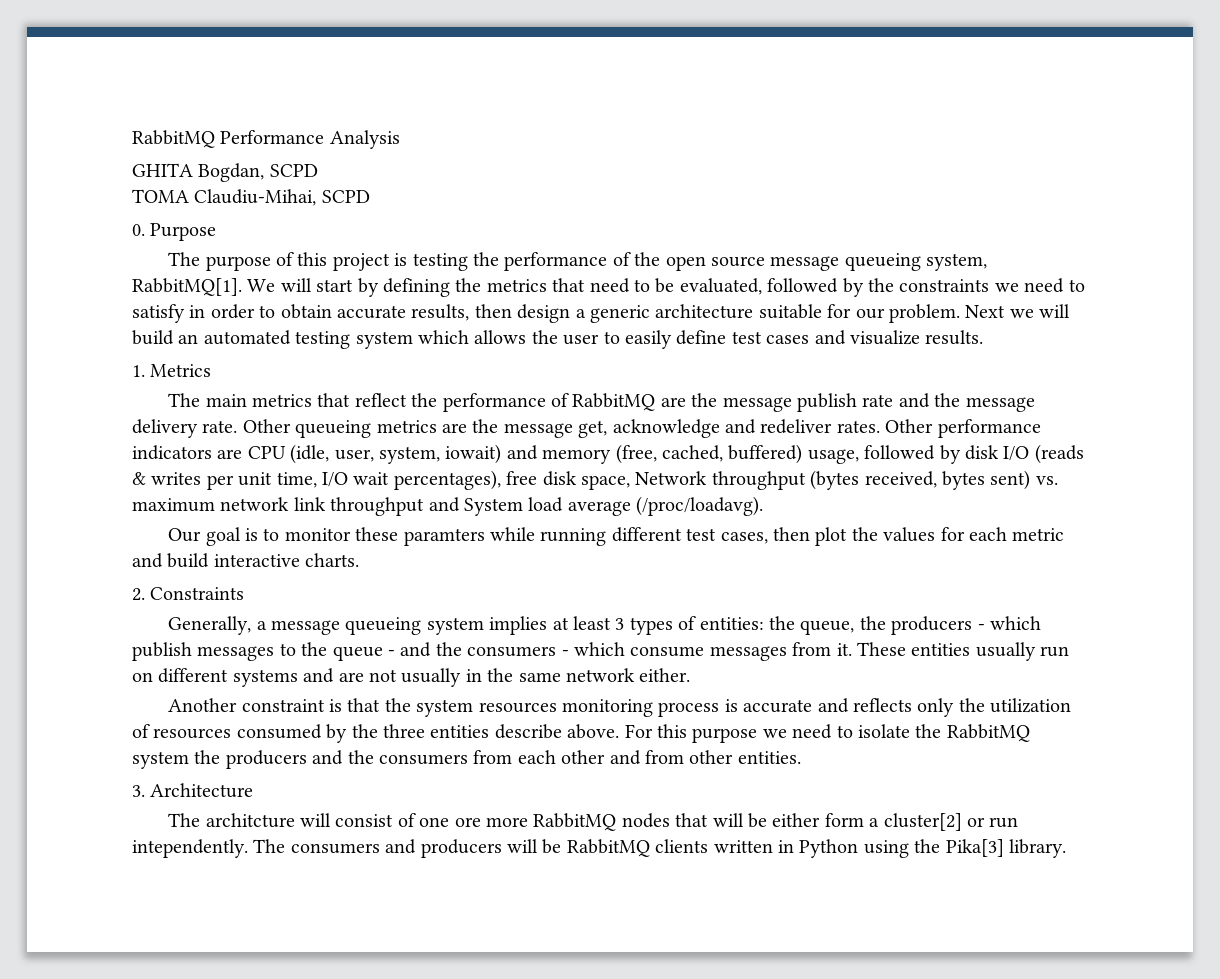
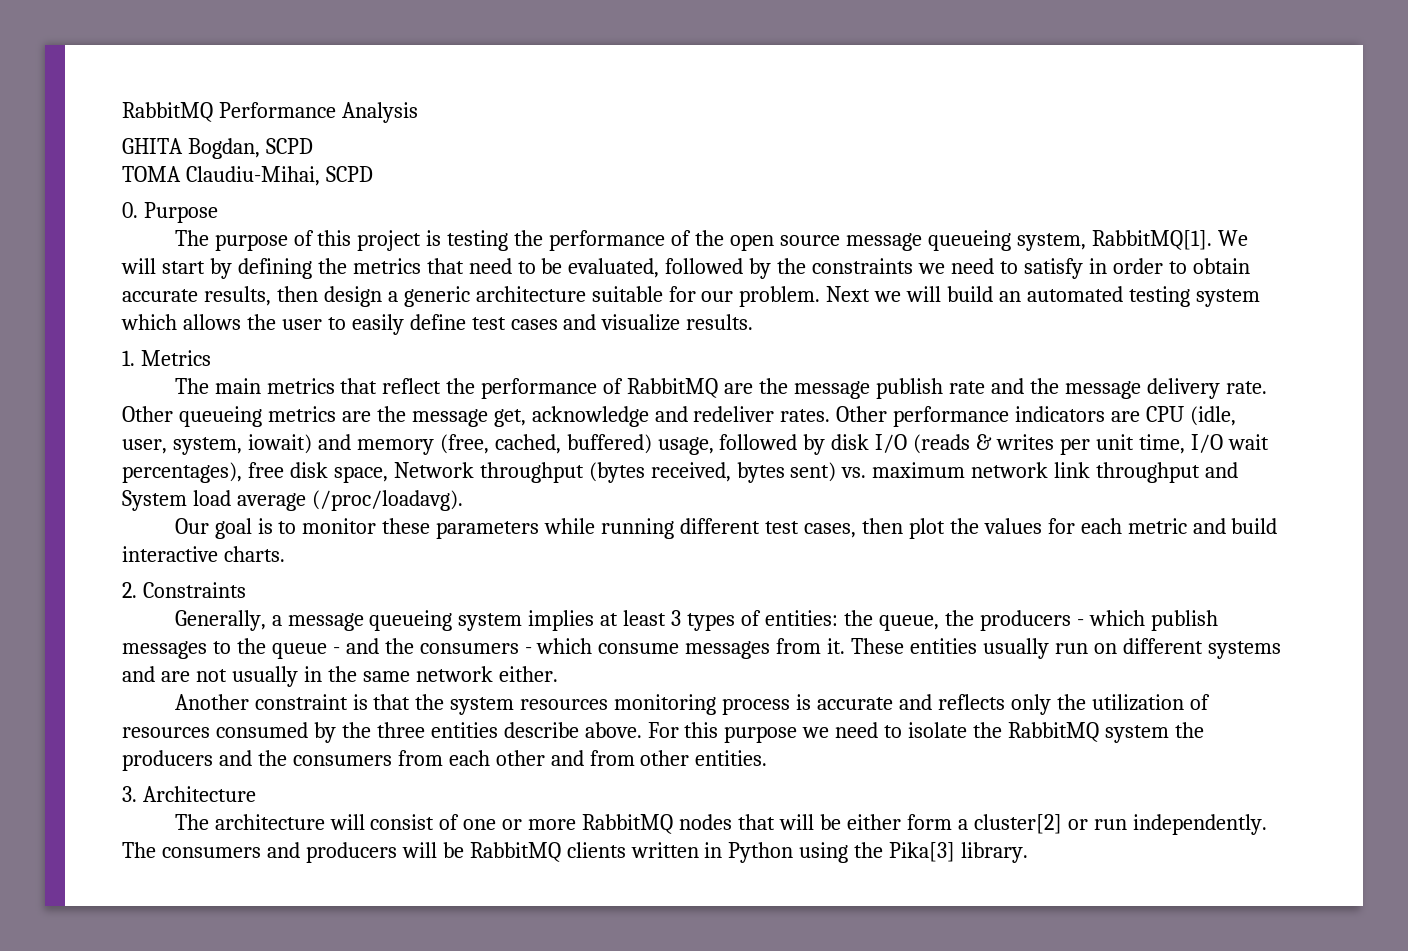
[403,528,485,546] paramters -> [436,521,540,539] parameters
[205,813,295,828] architcture -> [214,814,325,830] architecture
[454,817,481,827] ore -> [502,819,523,830] or
[132,839,248,858] intependently. -> [1132,814,1267,835] independently.

